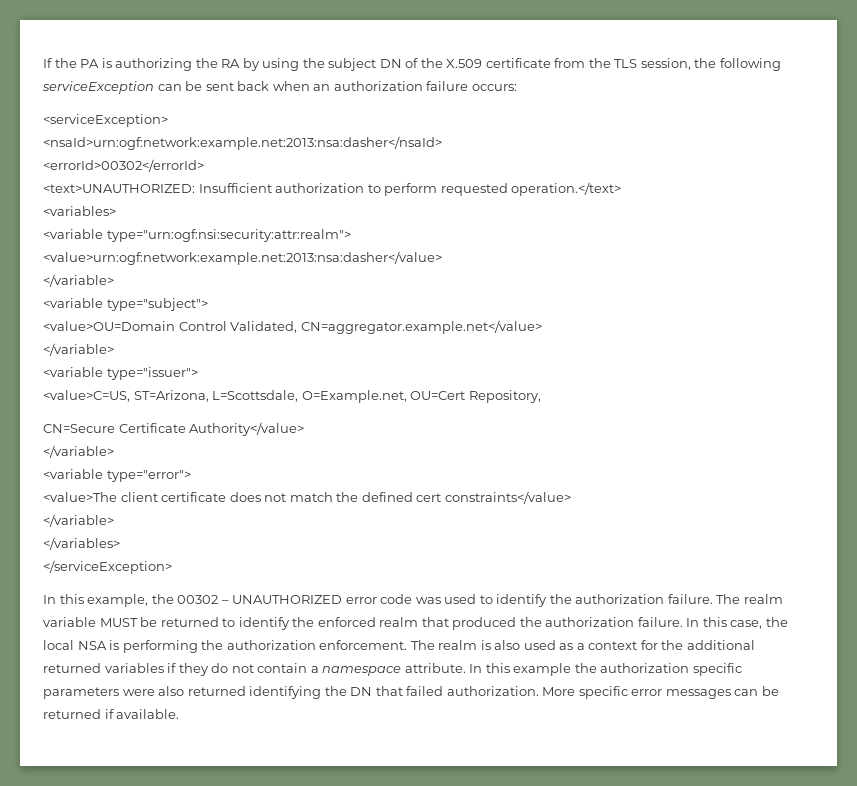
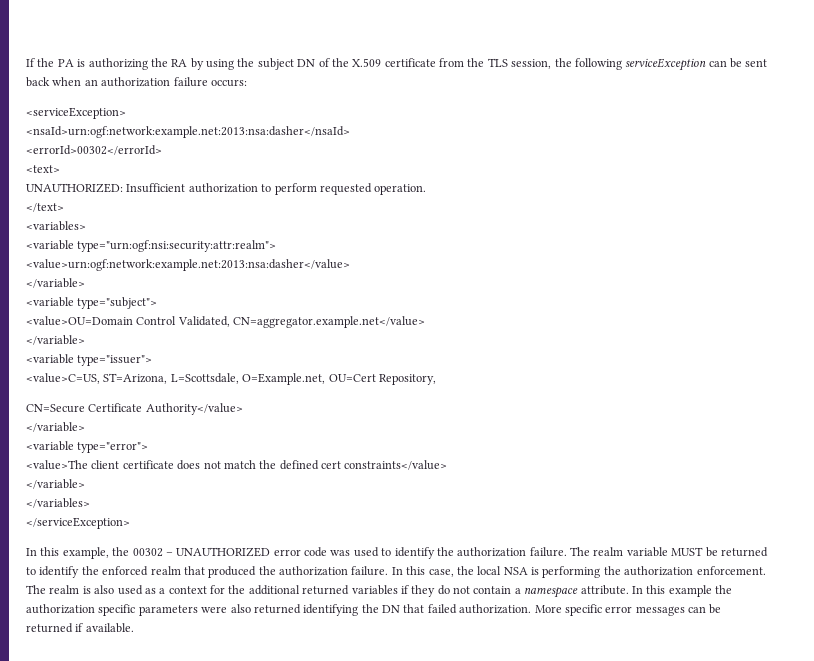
[43,184,195,193] <text>UNAUTHORIZED: -> [26,165,60,173] [26,183,123,193] <text> // UNAUTHORIZED:
[511,182,622,196] operation.</text> -> [374,184,427,195] [26,203,64,212] operation. // </text>

